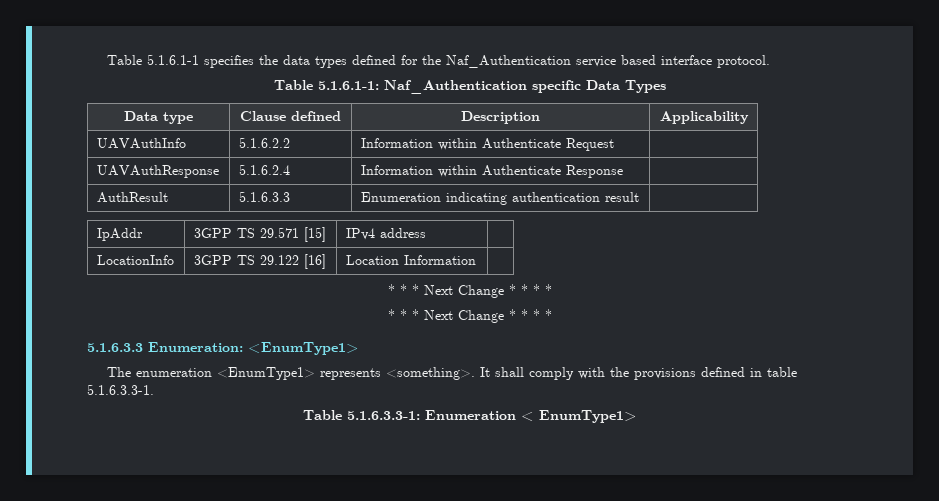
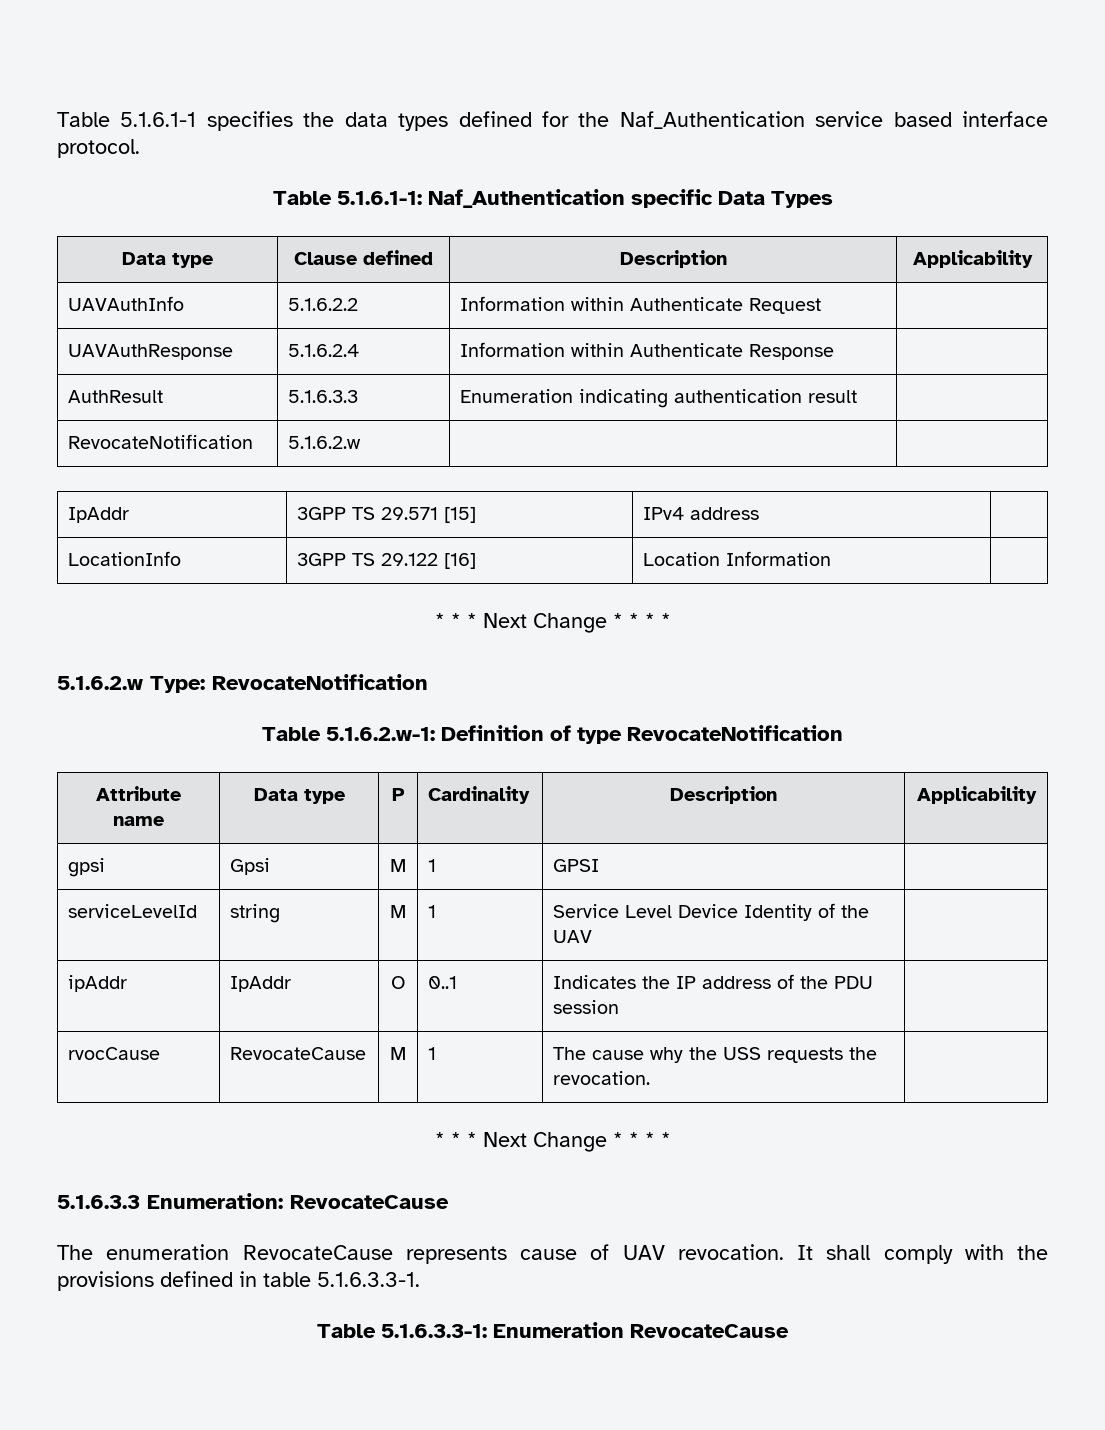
(639, 197) none -> [68,434,254,449] [288,436,362,449] // RevocateNotification | 5.1.6.2.w | |
(552, 289) none -> [57,674,428,693] [262,725,843,744] [96,786,181,801] [113,816,164,826] [253,788,345,804] [391,788,405,801] [428,786,531,804] [670,786,777,804] [916,786,1037,804] [68,858,106,877] [230,858,271,875] [390,859,406,872] [428,859,437,872] [553,859,600,872] [68,904,198,918] [230,904,281,923] [390,905,406,918] [428,905,437,918] [553,903,870,921] [553,930,593,943] [68,975,128,992] [230,976,292,992] [390,976,406,989] [428,976,458,989] [553,974,874,989] [553,1000,620,1014] [68,1047,161,1060] [230,1047,367,1060] [390,1047,406,1060] [428,1047,437,1060] [553,1047,878,1063] [553,1071,651,1085] // 5.1.6.2.w Type: RevocateNotification // Table 5.1.6.2.w-1: Definition of type RevocateNotification // Attribute name | Data type | P | Cardinality | Description | Applicability // gpsi | Gpsi | M | 1 | GPSI | // serviceLevelId | string | M | 1 | Service Level Device Identity of the UAV | // ipAddr | IpAddr | O | 0..1 | Indicates the IP address of the PDU session | // rvocCause | RevocateCause | M | 1 | The cause why the USS requests the revocation. |
[248,342,359,355] <EnumType1> -> [290,1195,449,1209] RevocateCause
[216,367,475,380] <EnumType1> represents <something>. -> [242,1244,784,1264] RevocateCause represents cause of UAV revocation.
[520,410,637,423] < EnumType1> -> [630,1324,789,1338] RevocateCause

